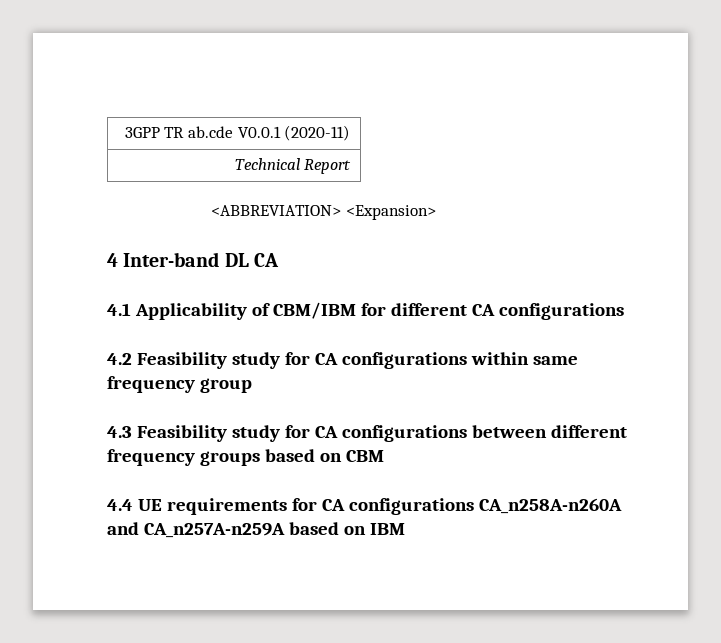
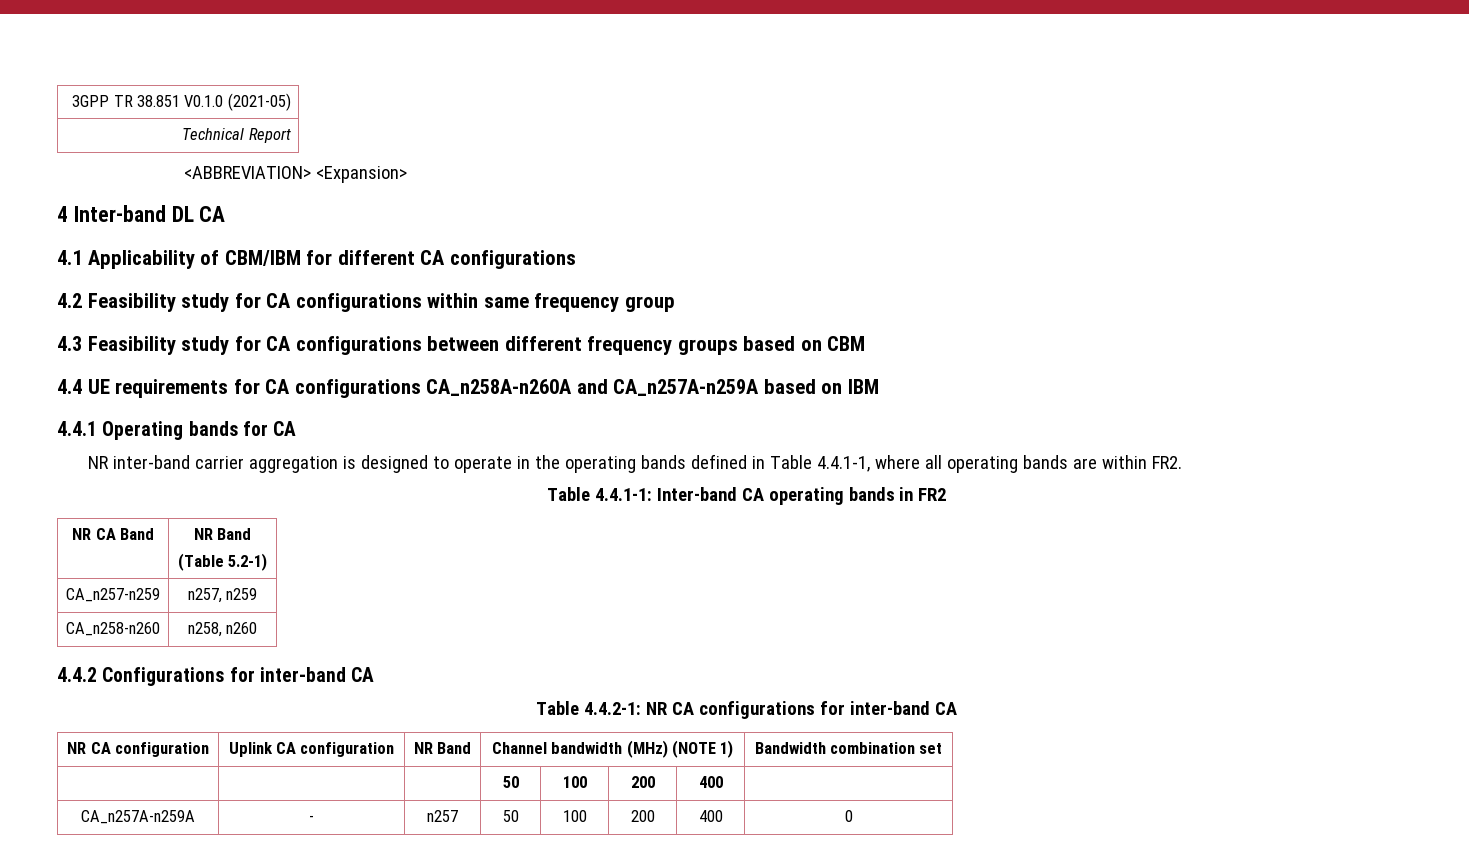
[187,125,351,141] ab.cde V0.0.1 (2020-11) -> [136,93,291,111] 38.851 V0.1.0 (2021-05)
(405, 529) none -> [57,421,297,440] [87,454,1182,473] [546,487,947,505] [72,528,154,540] [193,528,252,540] [177,553,268,571] [66,588,160,602] [187,588,258,603] [66,622,160,636] [187,622,258,637] [57,667,375,686] [536,701,957,719] [67,742,209,757] [228,742,395,757] [413,742,472,754] [491,740,734,758] [754,742,943,754] [502,776,519,788] [562,776,587,788] [630,776,655,788] [698,776,723,788] [81,810,195,824] [309,815,314,822] [427,810,458,822] [502,810,519,822] [562,810,587,822] [630,810,655,822] [698,810,723,822] [844,810,853,822] // 4.4.1 Operating bands for CA // NR inter-band carrier aggregation is designed to operate in the operating bands defined in Table 4.4.1-1, where all operating bands are within FR2. // Table 4.4.1-1: Inter-band CA operating bands in FR2 // NR CA Band | NR Band // (Table 5.2-1) // CA_n257-n259 | n257, n259 // CA_n258-n260 | n258, n260 // 4.4.2 Configurations for inter-band CA // Table 4.4.2-1: NR CA configurations for inter-band CA // NR CA configuration | Uplink CA configuration | NR Band | Channel bandwidth (MHz) (NOTE 1) | Bandwidth combination set // | | | 50 | 100 | 200 | 400 | // CA_n257A-n259A | - | n257 | 50 | 100 | 200 | 400 | 0

